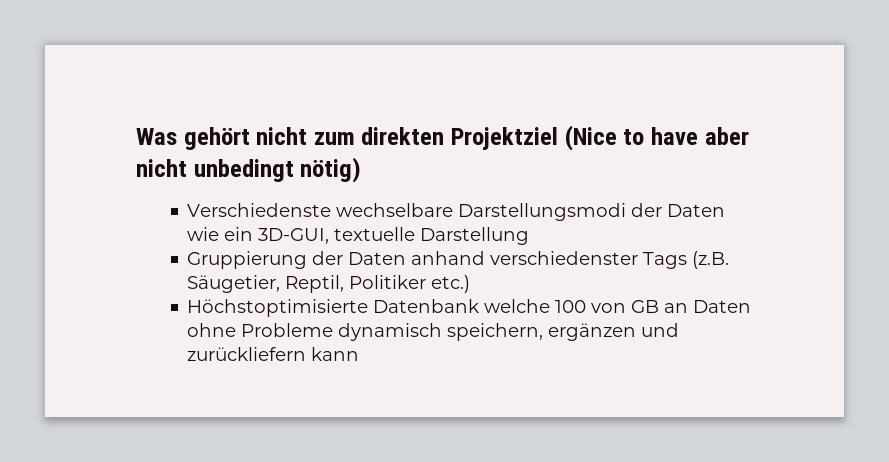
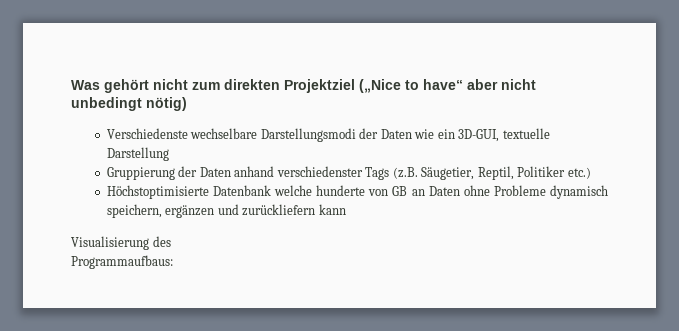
[564,125,698,151] (Nice to have -> [359,79,463,93] („Nice to have“
[555,300,587,313] 100 -> [316,185,366,196] hunderte
(360, 354) none -> [71,236,171,250] [71,255,173,269] // Visualisierung des // Programmaufbaus:

